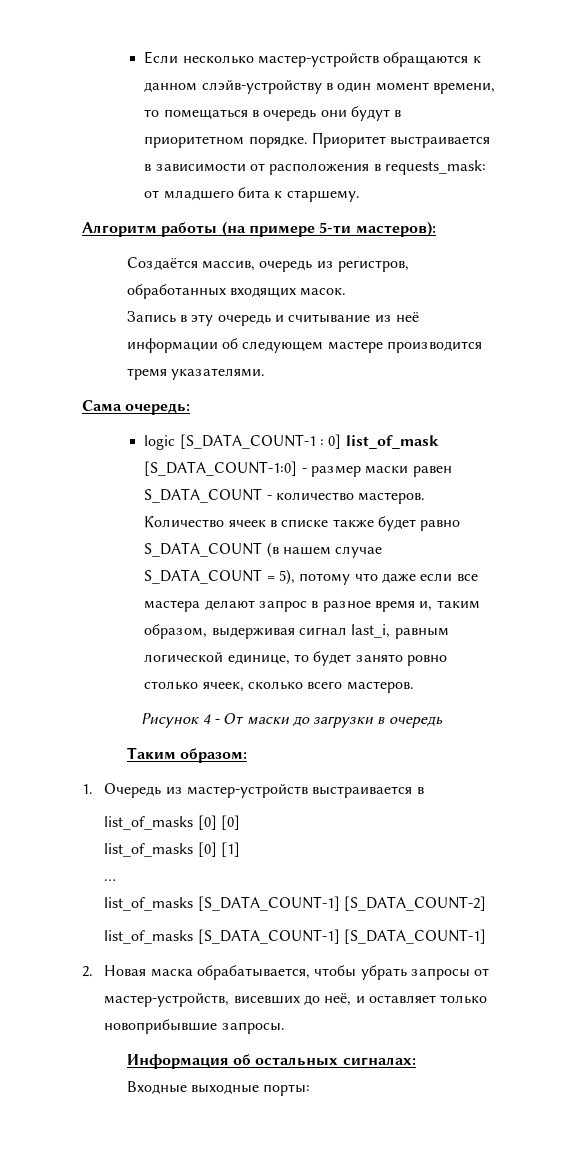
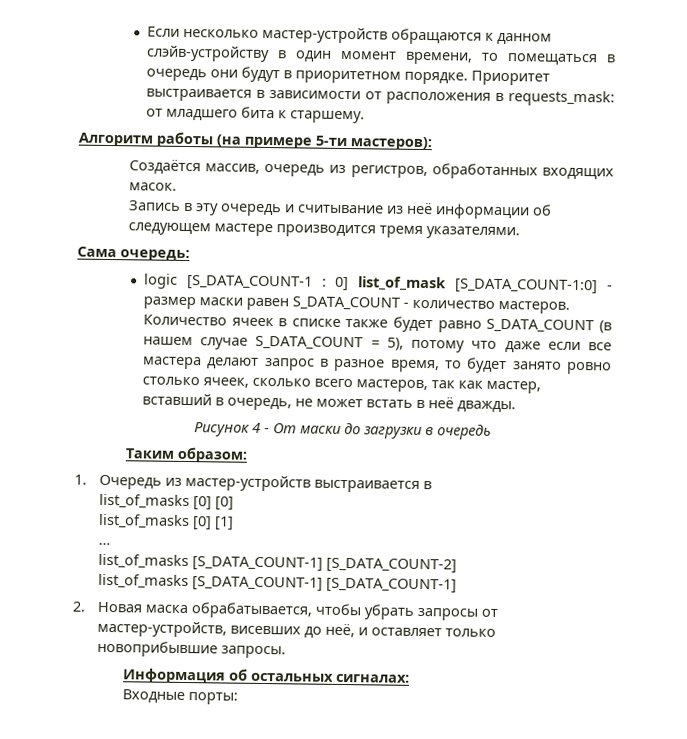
[374,600,480,612] [144,624,449,639] [144,652,290,665] время и, таким образом, выдерживая сигнал last_i, равным логической единице, -> [389,359,440,373] время,
[346,681,414,693] мастеров. -> [355,379,541,394] [141,393,516,413] мастеров, так как мастер, вставший в очередь, не может встать в неё дважды.
[190,1084,259,1095] выходные -> (185, 696) none

